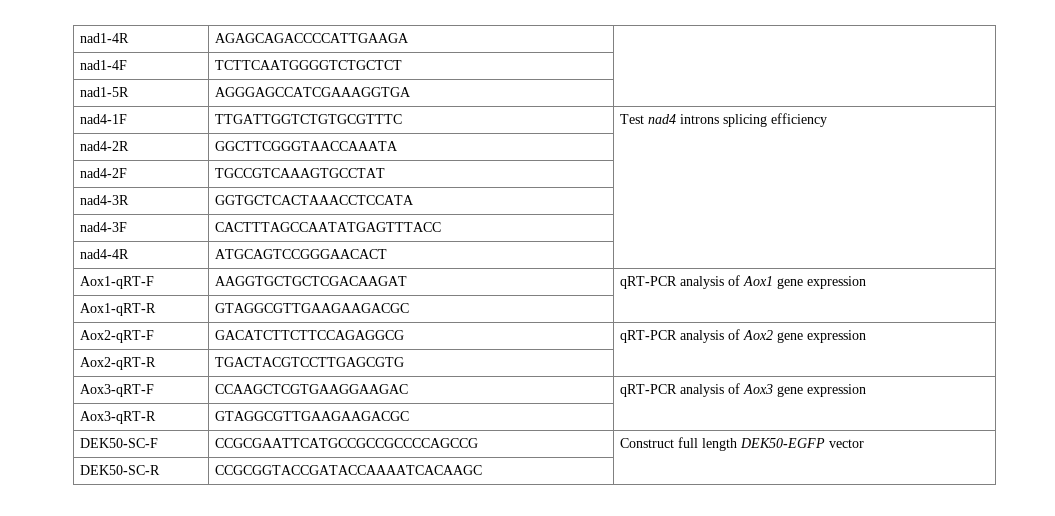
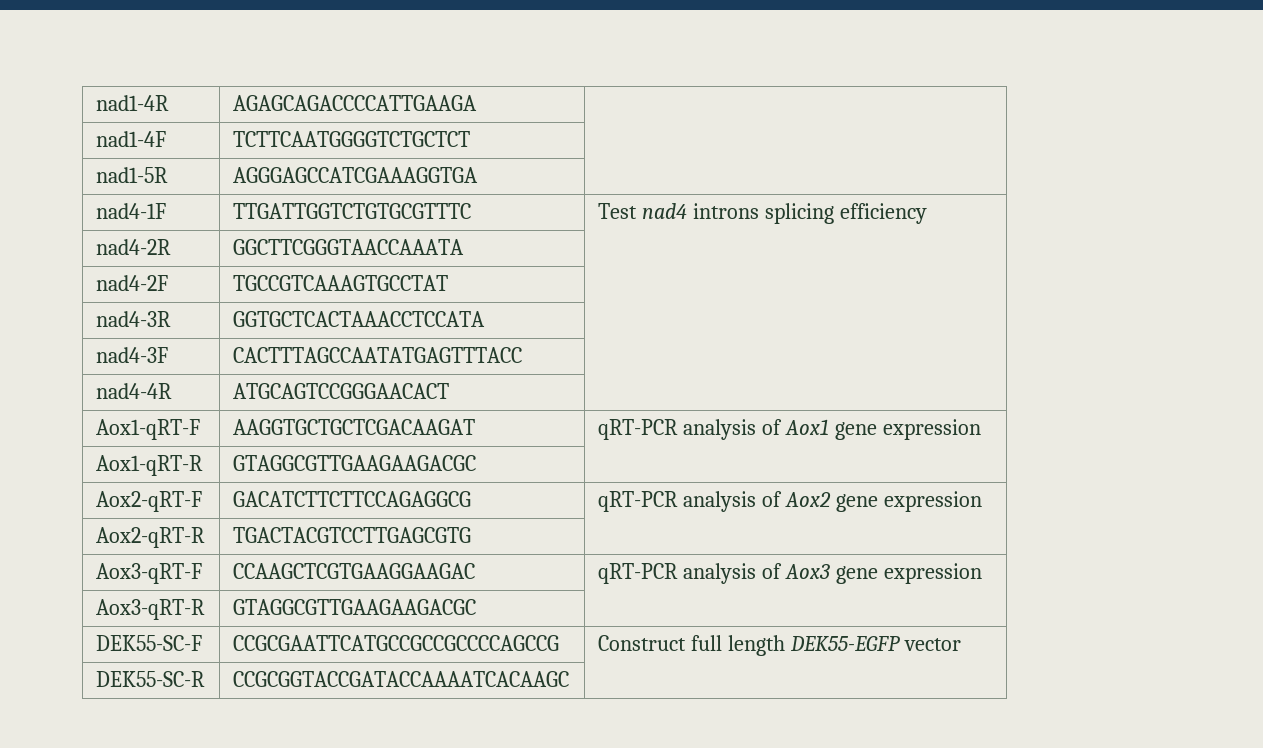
[80,438,159,448] DEK50-SC-F -> [96,635,203,651] DEK55-SC-F
[740,438,826,448] DEK50-EGFP -> [790,636,901,651] DEK55-EGFP
[80,465,161,475] DEK50-SC-R -> [96,671,206,687] DEK55-SC-R

